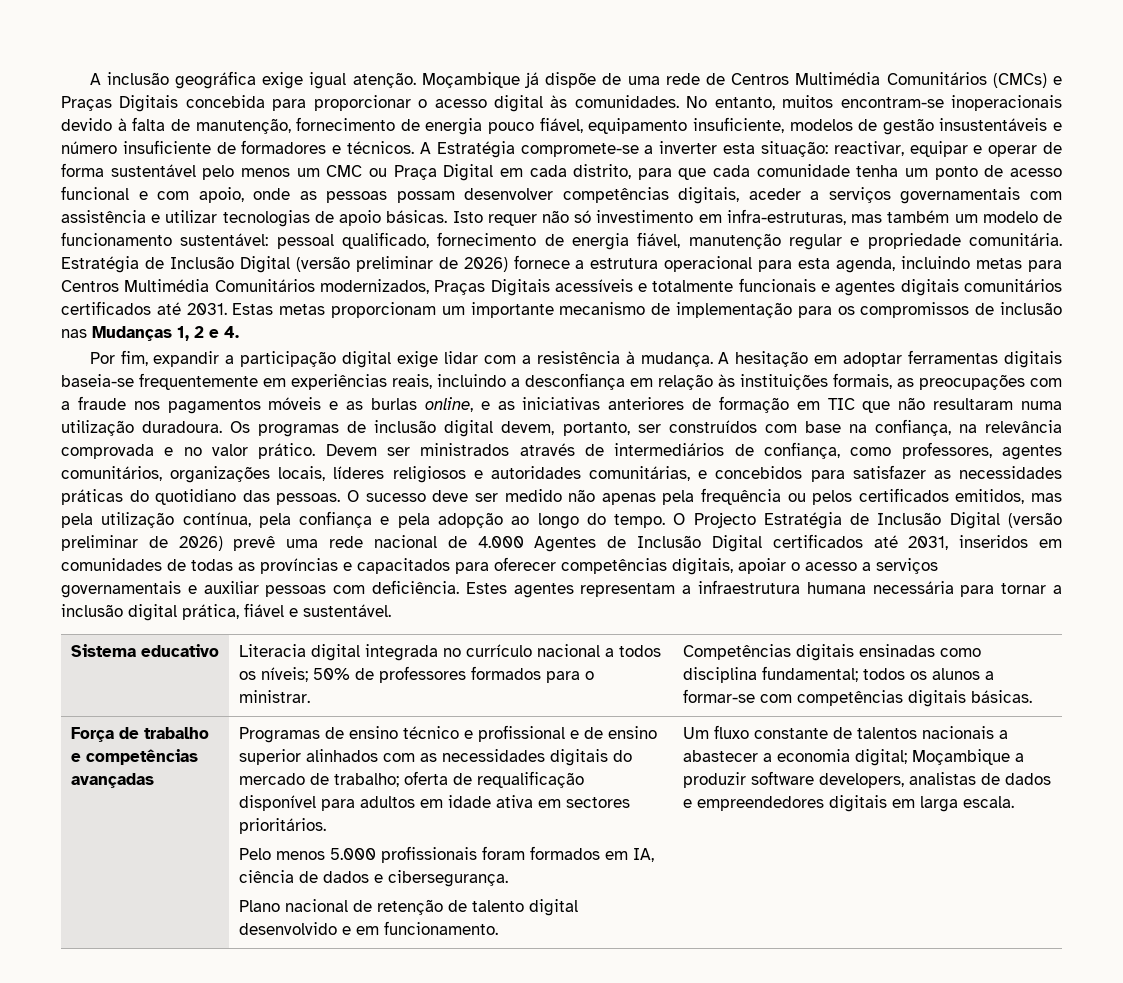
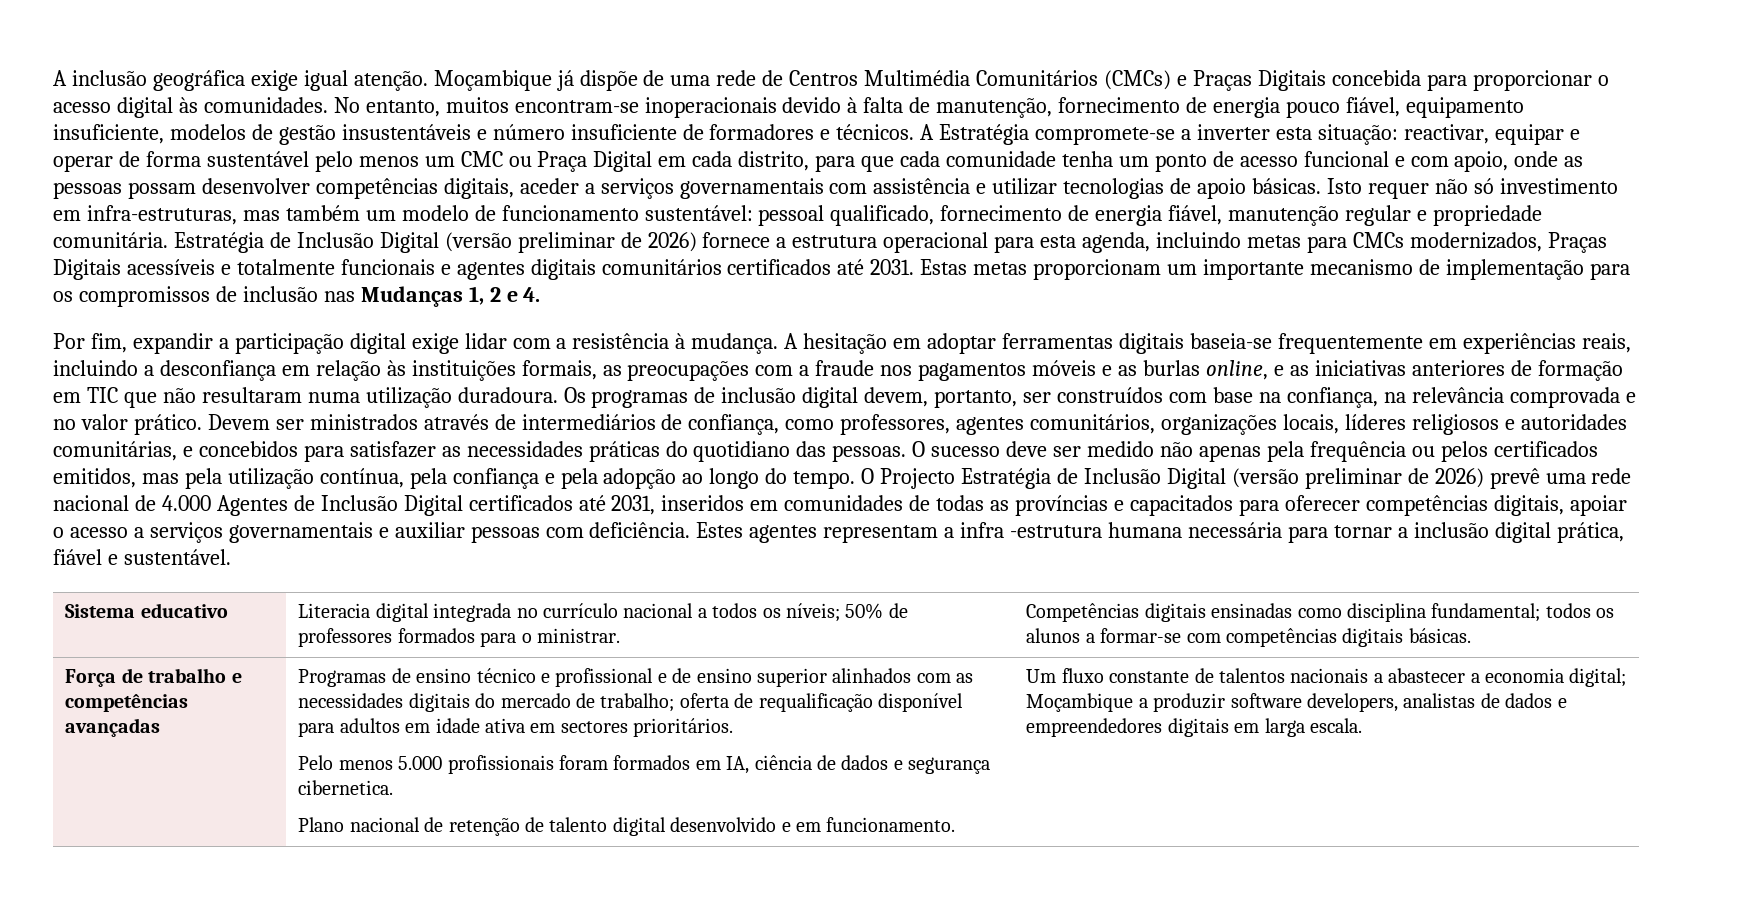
[61,279,315,292] Centros Multimédia Comunitários -> [1352,232,1404,248] CMCs
[698,580,800,594] infraestrutura -> [960,522,1103,538] infra -estrutura
[387,870,508,887] cibersegurança. -> [908,757,991,774] [298,780,394,795] segurança cibernetica.

